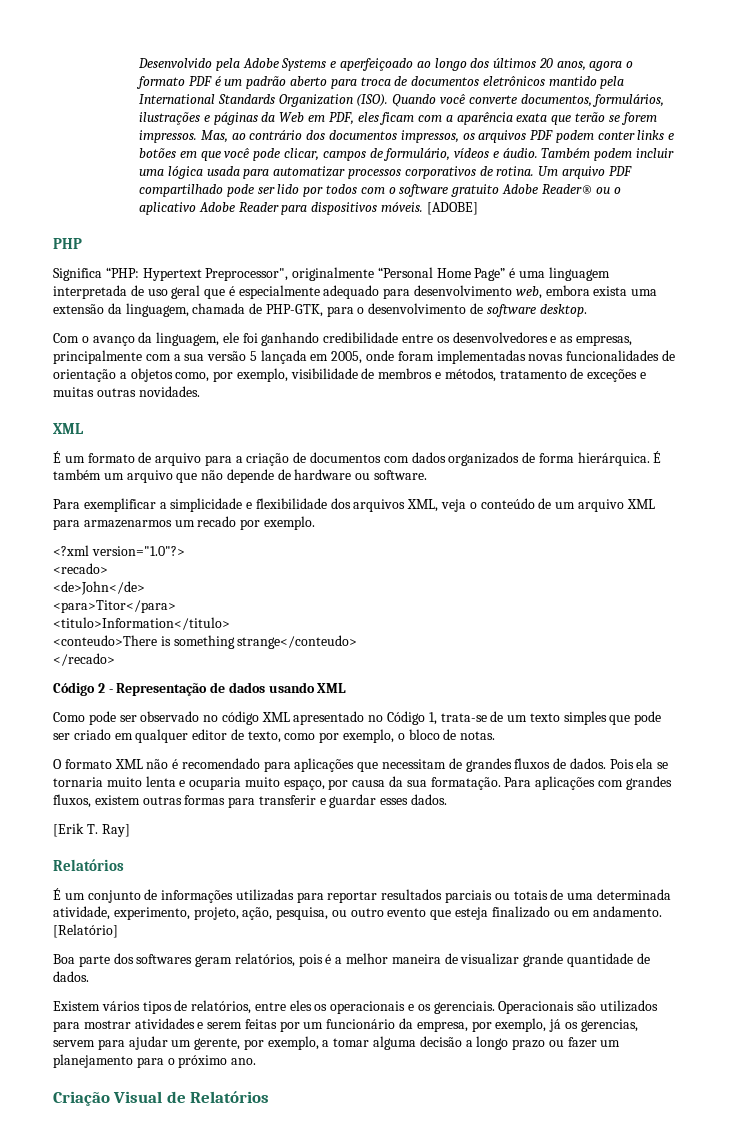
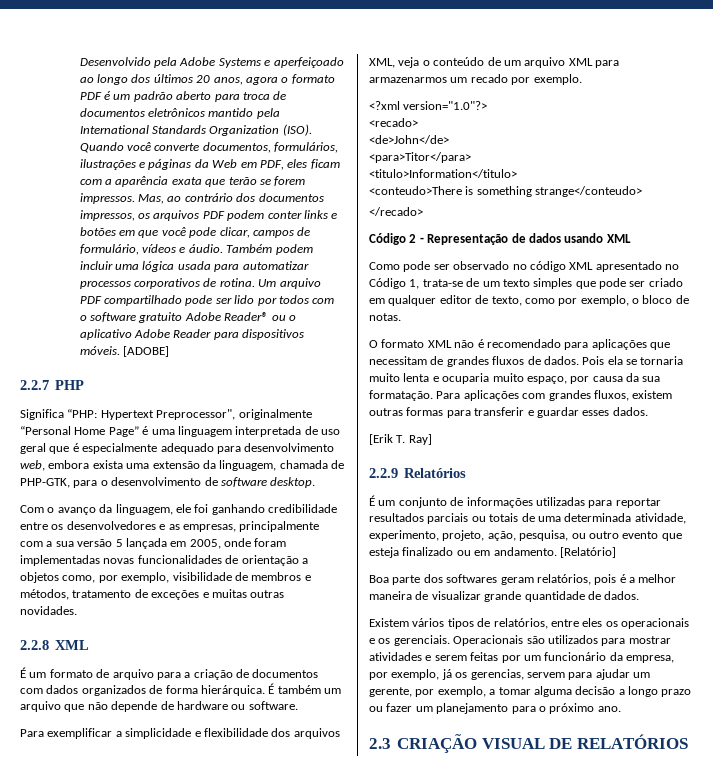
(478, 208) none -> [20,380,49,390] 2.2.7
(200, 391) none -> [20,640,49,650] 2.2.8
(130, 830) none -> [369,468,398,478] 2.2.9
[53,1091,270,1106] Criação Visual de Relatórios -> [369,734,689,753] 2.3 CRIAÇÃO VISUAL DE RELATÓRIOS

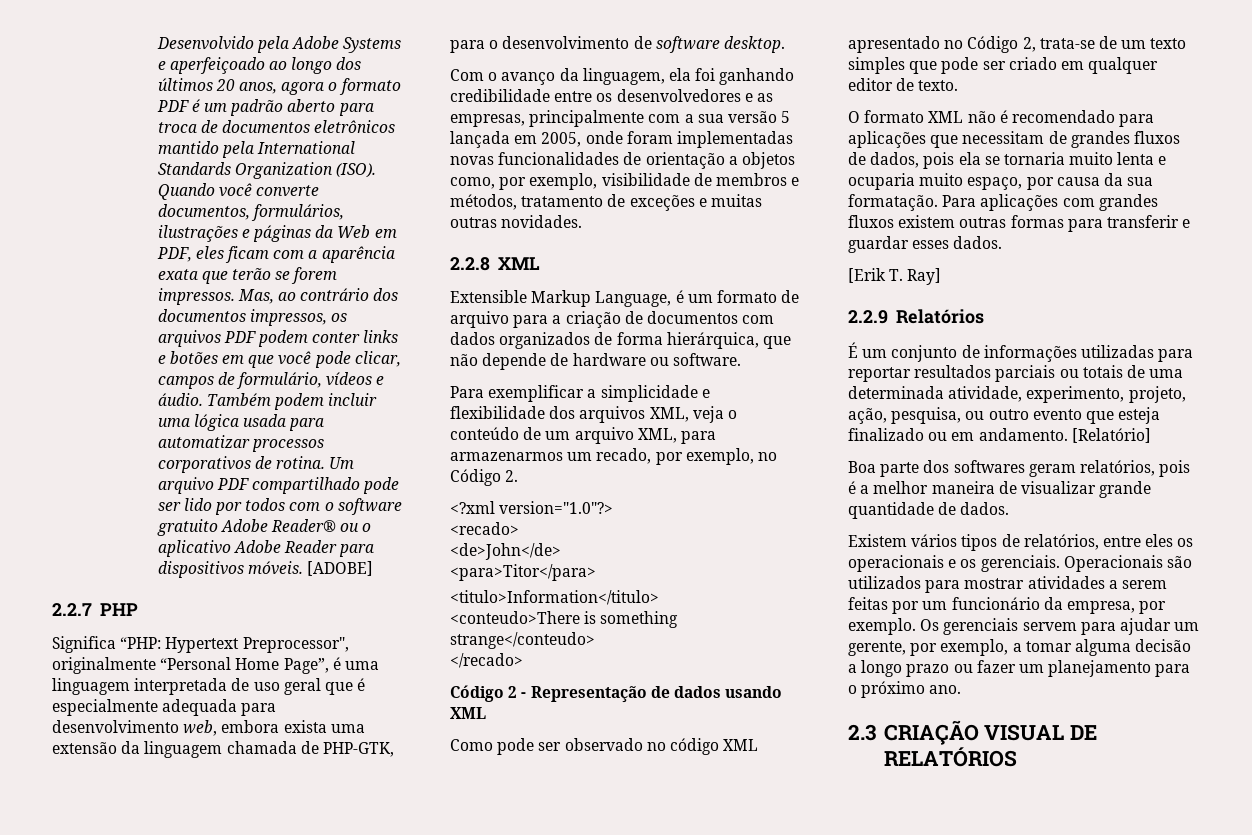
[108,426,139,437] Page” -> [283,658,329,674] Page”,
[160,443,214,454] adequado -> [162,699,238,716] adequada
[219,460,277,471] linguagem, -> [144,741,223,758] linguagem
[175,504,191,513] ele -> [668,68,691,81] ela
[20,667,26,678] É -> [450,290,684,307] Extensible Markup Language, é
[200,683,341,696] [20,701,61,712] hierárquica. É também um arquivo -> [666,332,759,349] hierárquica,
[568,58,593,66] XML -> [637,428,677,443] XML,
[470,74,582,85] recado por exemplo. -> [596,448,777,465] [450,469,519,486] recado, por exemplo, no Código 2.
[409,279,420,289] 1, -> [1022,37,1036,52] 2,
[491,295,689,306] [369,313,401,321] texto, como por exemplo, o bloco de notas. -> [918,80,959,91] texto.
[543,356,605,365] dados. Pois -> [870,152,955,169] dados, pois
[593,390,629,401] fluxos, -> [848,215,894,228] fluxos
[425,655,432,661] e -> [1108,580,1118,589] a
[391,669,524,680] exemplo, já os gerencias, -> [848,618,1019,635] exemplo. Os gerenciais

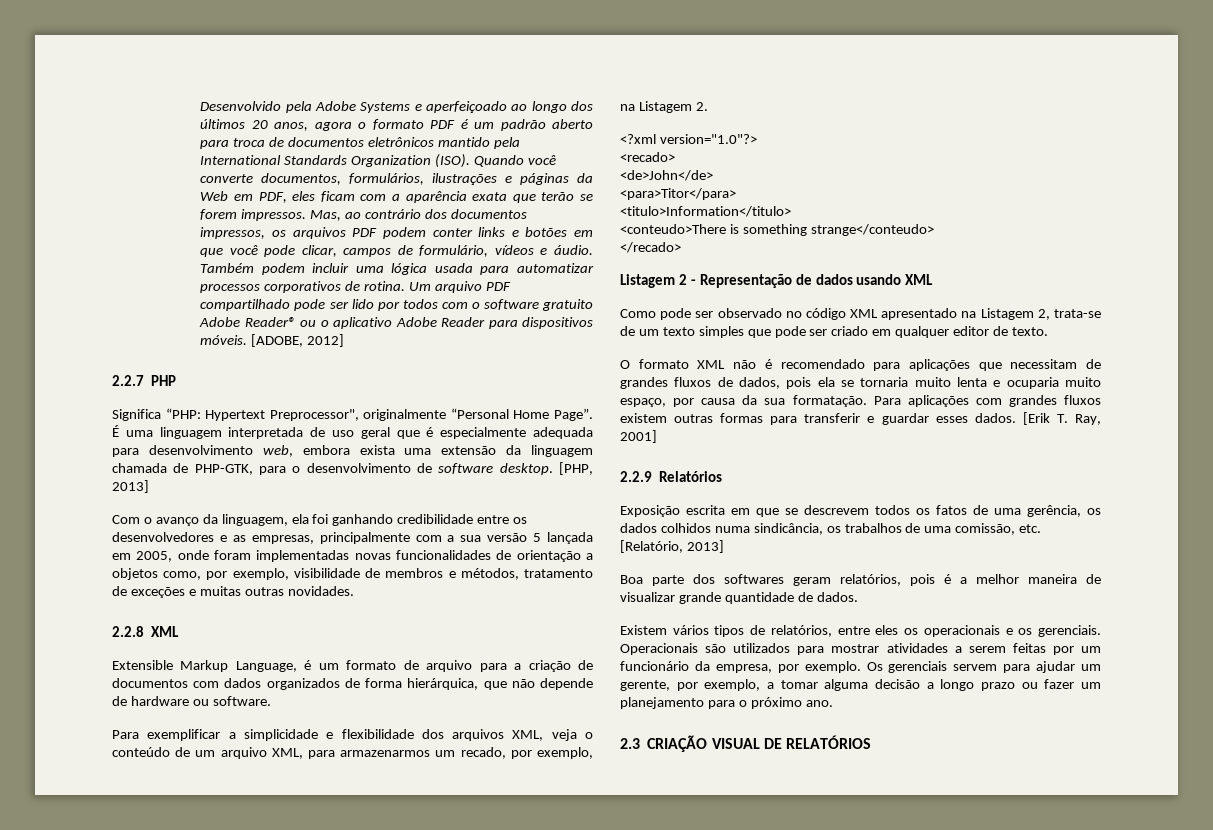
[306,561,373,576] [ADOBE] -> [251,334,345,347] [ADOBE, 2012]
[283,657,341,674] Page”, é -> [553,408,593,421] [112,425,119,437] Page”. É
(785, 44) none -> [559,462,593,475] [112,480,149,493] [PHP, 2013]
[757,452,777,461] [450,469,501,486] no Código -> [620,101,692,113] na Listagem
[450,685,504,702] Código -> [620,274,675,288] Listagem
[944,36,1019,53] no Código -> [961,308,1034,320] na Listagem
(1003, 242) // -> (1016, 418) none
[907,268,942,285] Ray] -> [1075,414,1101,425] [620,430,657,443] Ray, 2001]
[848,342,1194,362] [848,365,1184,382] [848,386,1186,403] [848,407,1161,424] [848,428,1151,443] É um conjunto de informações utilizadas para reportar resultados parciais ou totais de uma determinada atividade, experimento, projeto, ação, pesquisa, ou outro evento que esteja finalizado ou em andamento. [Relatório] -> [620,505,1101,517] [620,523,1042,535] [620,540,724,553] Exposição escrita em que se descrevem todos os fatos de uma gerência, os dados colhidos numa sindicância, os trabalhos de uma comissão, etc. [Relatório, 2013]

